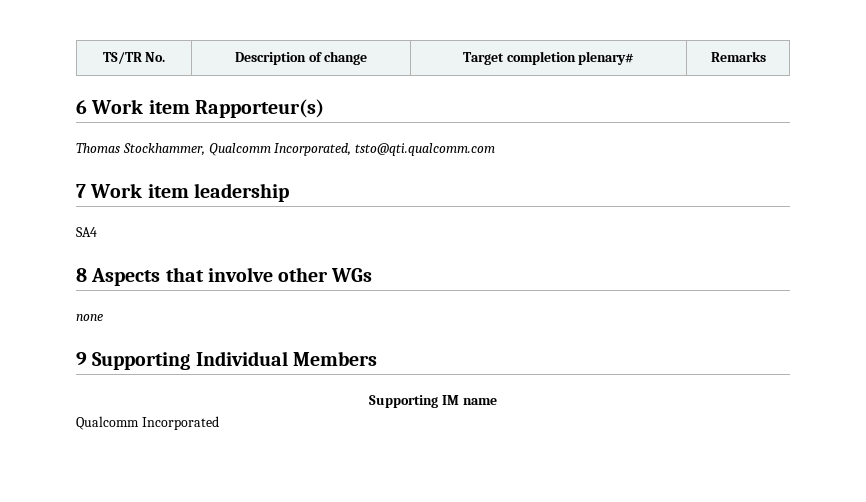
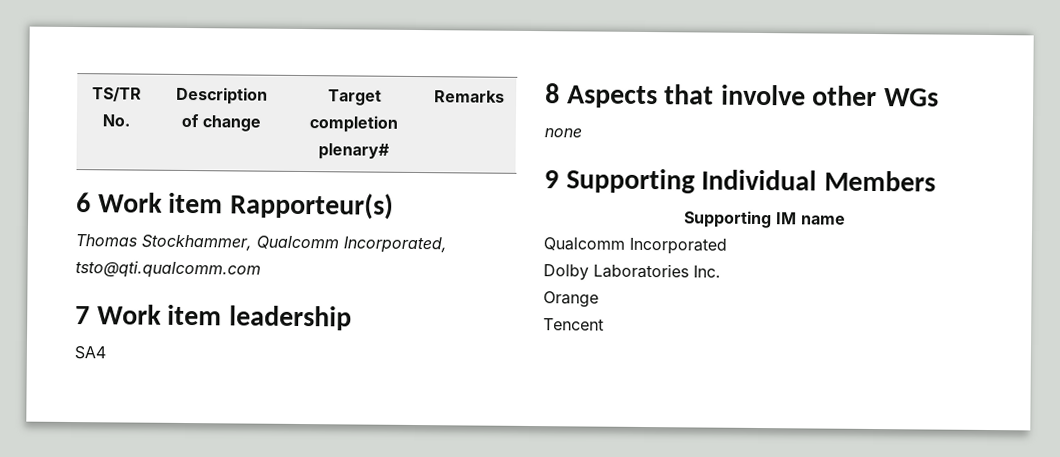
(219, 423) none -> [543,263,721,281] [543,291,599,308] [543,318,604,331] // Dolby Laboratories Inc. // Orange // Tencent

